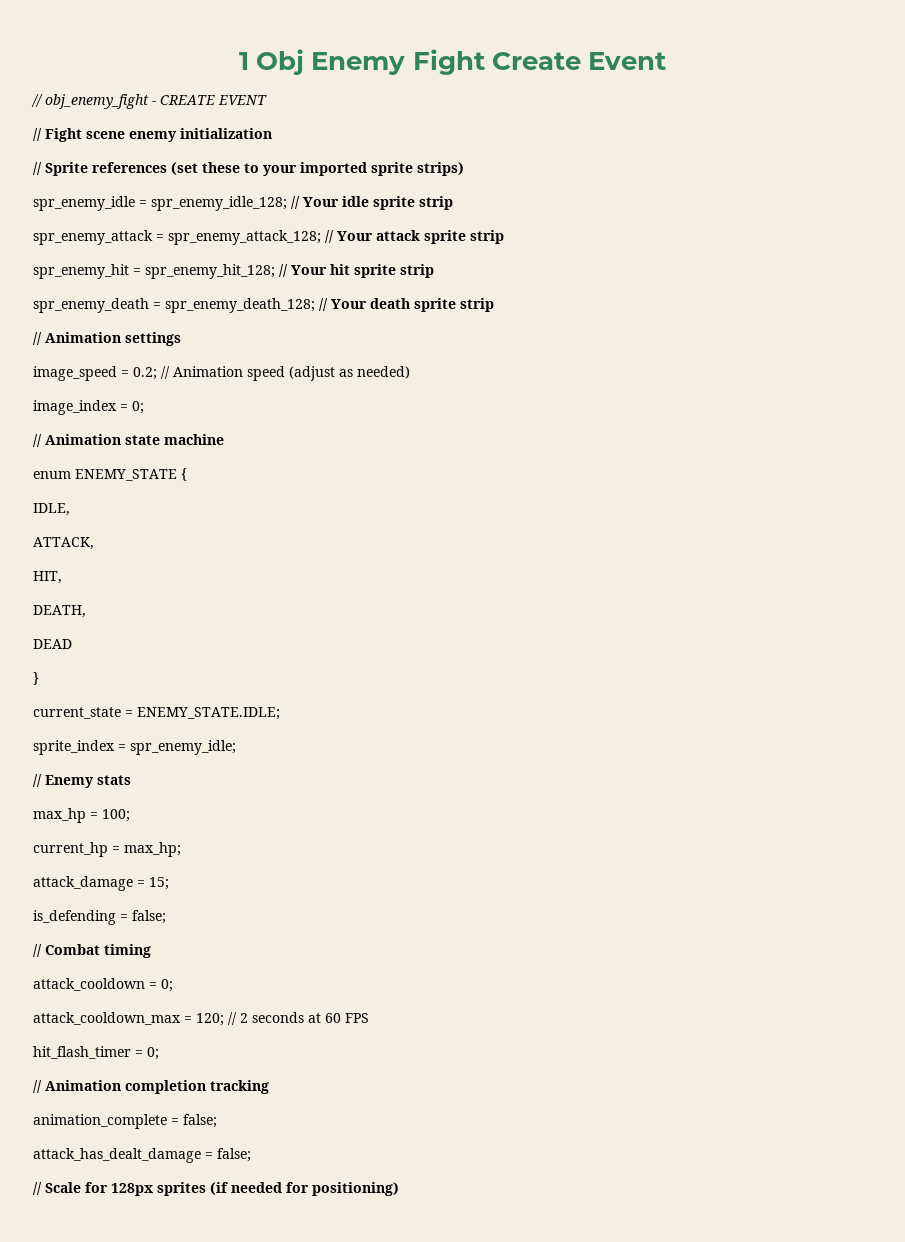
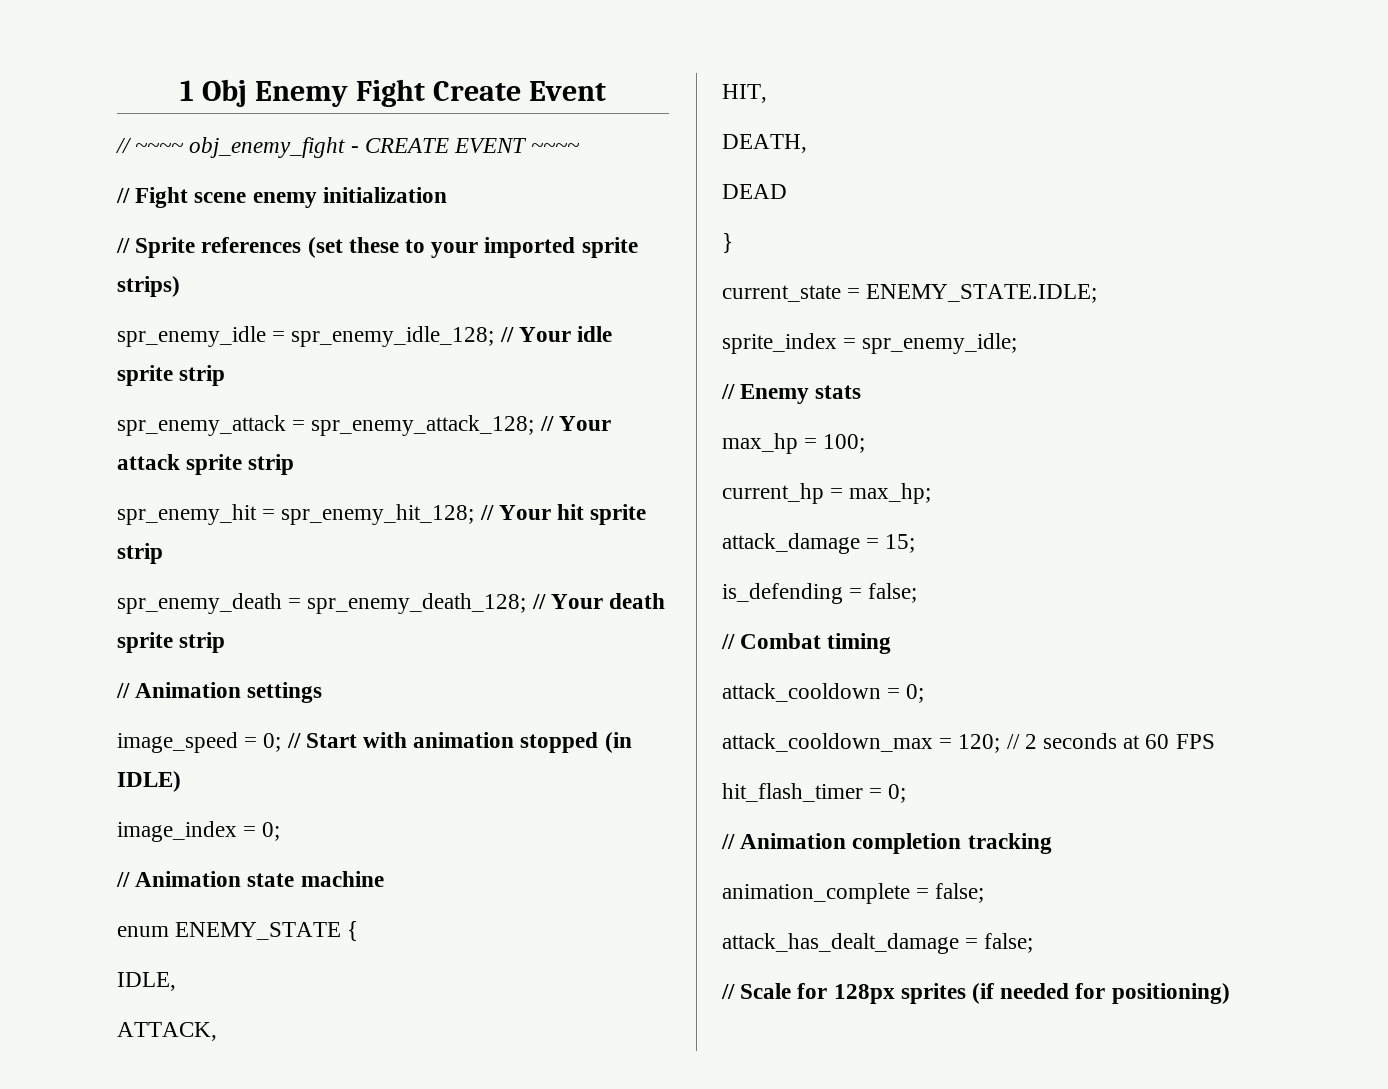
(43, 100) none -> [135,143,185,153] ~~~~
(267, 100) none -> [531,143,581,153] ~~~~
[133,366,410,381] 0.2; // Animation speed (adjust as needed) -> [263,732,632,753] [117,771,181,792] 0; // Start with animation stopped (in IDLE)

